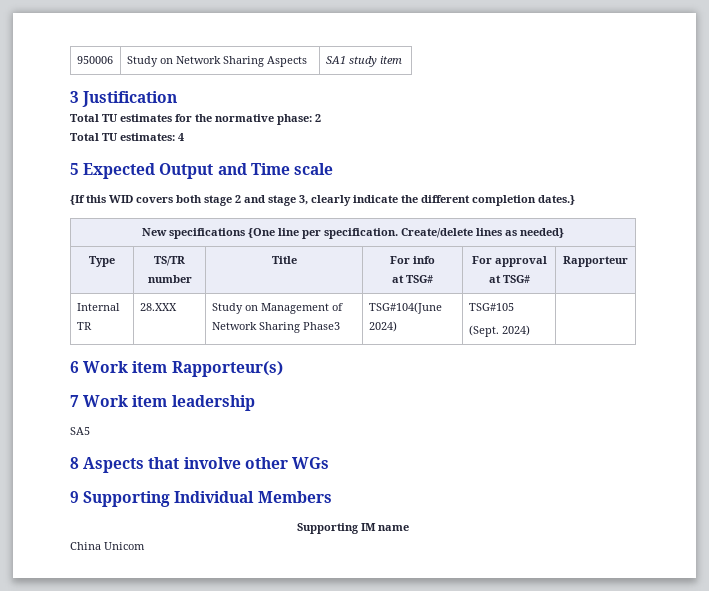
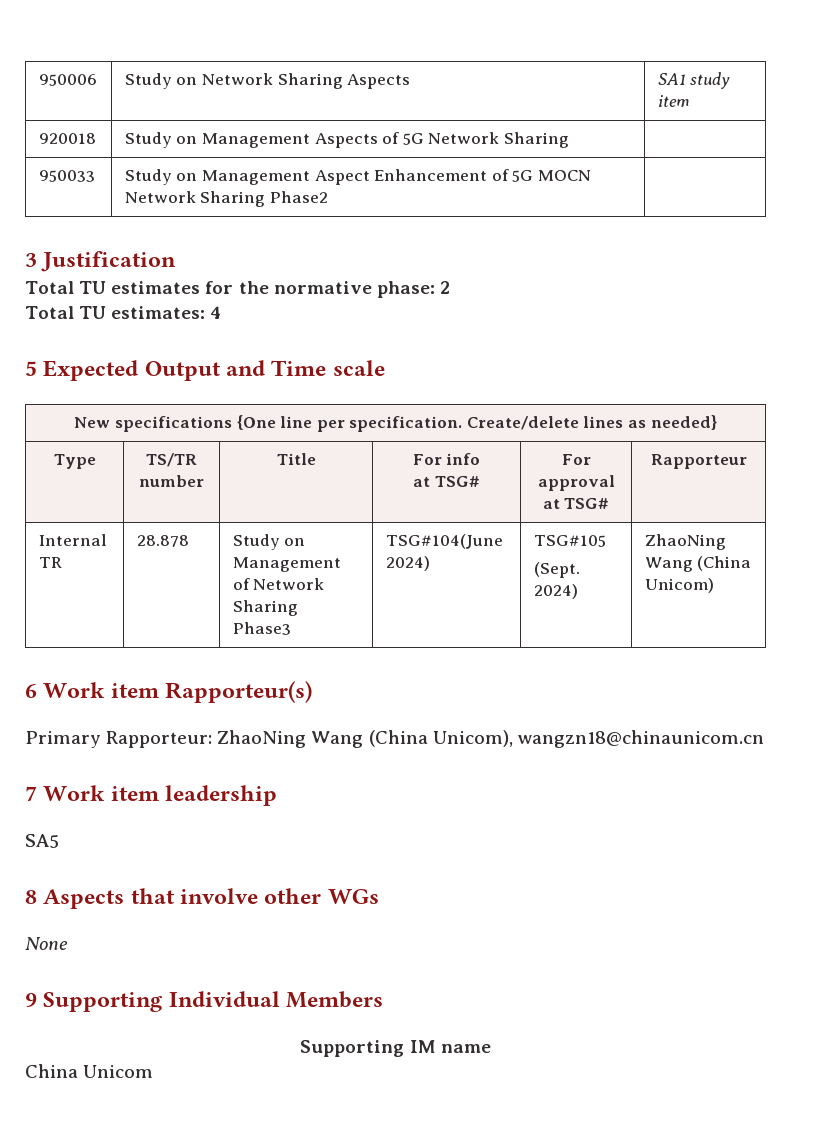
(402, 60) none -> [38,133,96,144] [124,132,570,148] [38,170,95,182] [124,169,592,185] [124,191,329,207] // 920018 | Study on Management Aspects of 5G Network Sharing | // 950033 | Study on Management Aspect Enhancement of 5G MOCN Network Sharing Phase2 |
[70,195,575,206] // {If this WID covers both stage 2 and stage 3, clearly indicate the different completion dates.} -> (385, 368) none
[139,303,177,311] 28.XXX -> [136,535,189,547] 28.878
(530, 330) none -> [644,534,726,550] [644,556,752,572] [644,578,714,593] ZhaoNing Wang (China Unicom)
(283, 369) none -> [25,730,764,748] // Primary Rapporteur: ZhaoNing Wang (China Unicom), wangzn18@chinaunicom.cn
(329, 463) none -> [25,937,68,950] // None

